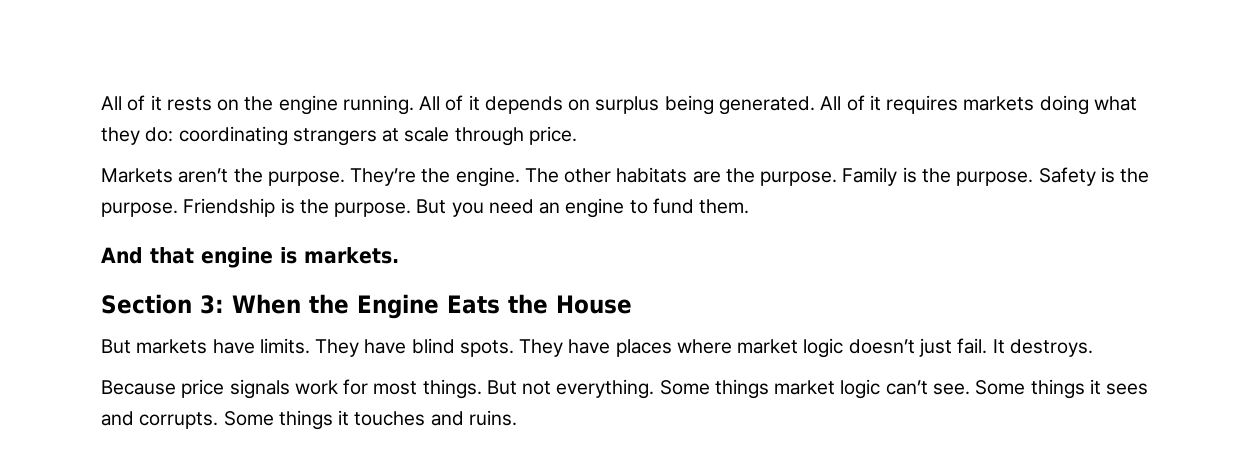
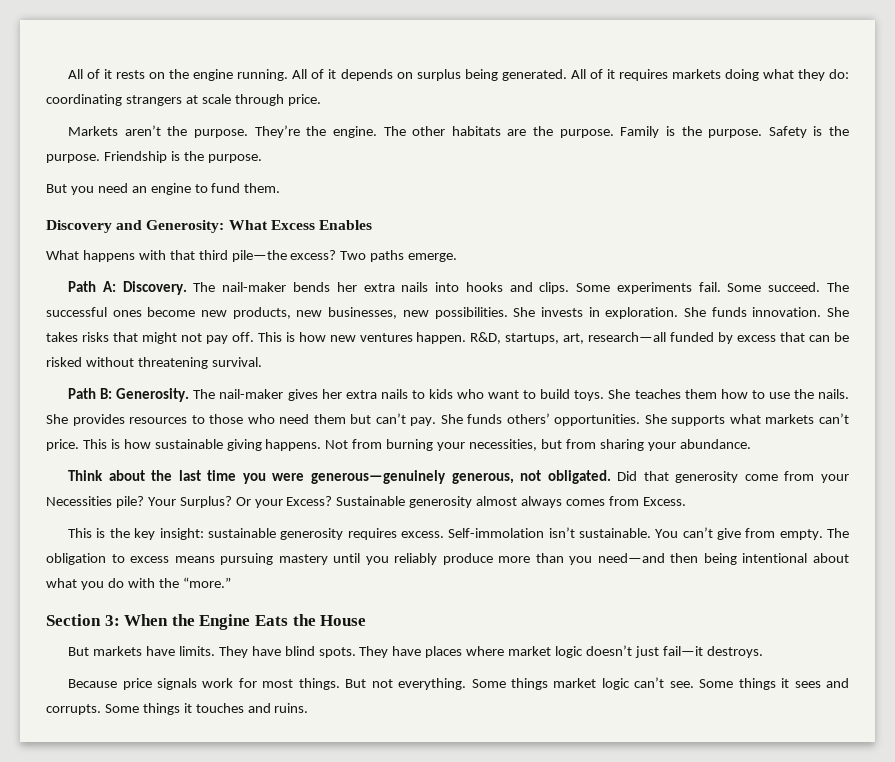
(412, 209) none -> (262, 158) //
[101,247,399,268] And that engine is markets. -> [46,220,372,233] [46,250,458,262] [68,281,849,295] [46,307,849,319] [46,332,850,344] [46,357,262,369] [68,388,850,402] [46,413,849,426] [46,439,751,451] [68,470,849,484] [46,496,686,508] [68,527,849,540] [46,553,849,565] [46,577,231,590] Discovery and Generosity: What Excess Enables // What happens with that third pile—the excess? Two paths emerge. // Path A: Discovery. The nail-maker bends her extra nails into hooks and clips. Some experiments fail. Some succeed. The successful ones become new products, new businesses, new possibilities. She invests in exploration. She funds innovation. She takes risks that might not pay off. This is how new ventures happen. R&D, startups, art, research—all funded by excess that can be risked without threatening survival. // Path B: Generosity. The nail-maker gives her extra nails to kids who want to build toys. She teaches them how to use the nails. She provides resources to those who need them but can’t pay. She funds others’ opportunities. She supports what markets can’t price. This is how sustainable giving happens. Not from burning your necessities, but from sharing your abundance. // Think about the last time you were generous—genuinely generous, not obligated. Did that generosity come from your Necessities pile? Your Surplus? Or your Excess? Sustainable generosity almost always comes from Excess. // This is the key insight: sustainable generosity requires excess. Self-immolation isn’t sustainable. You can’t give from empty. The obligation to excess means pursuing mastery until you reliably produce more than you need—and then being intentional about what you do with the “more.”
[957,338,1005,354] fail. It -> [662,646,703,656] fail—it

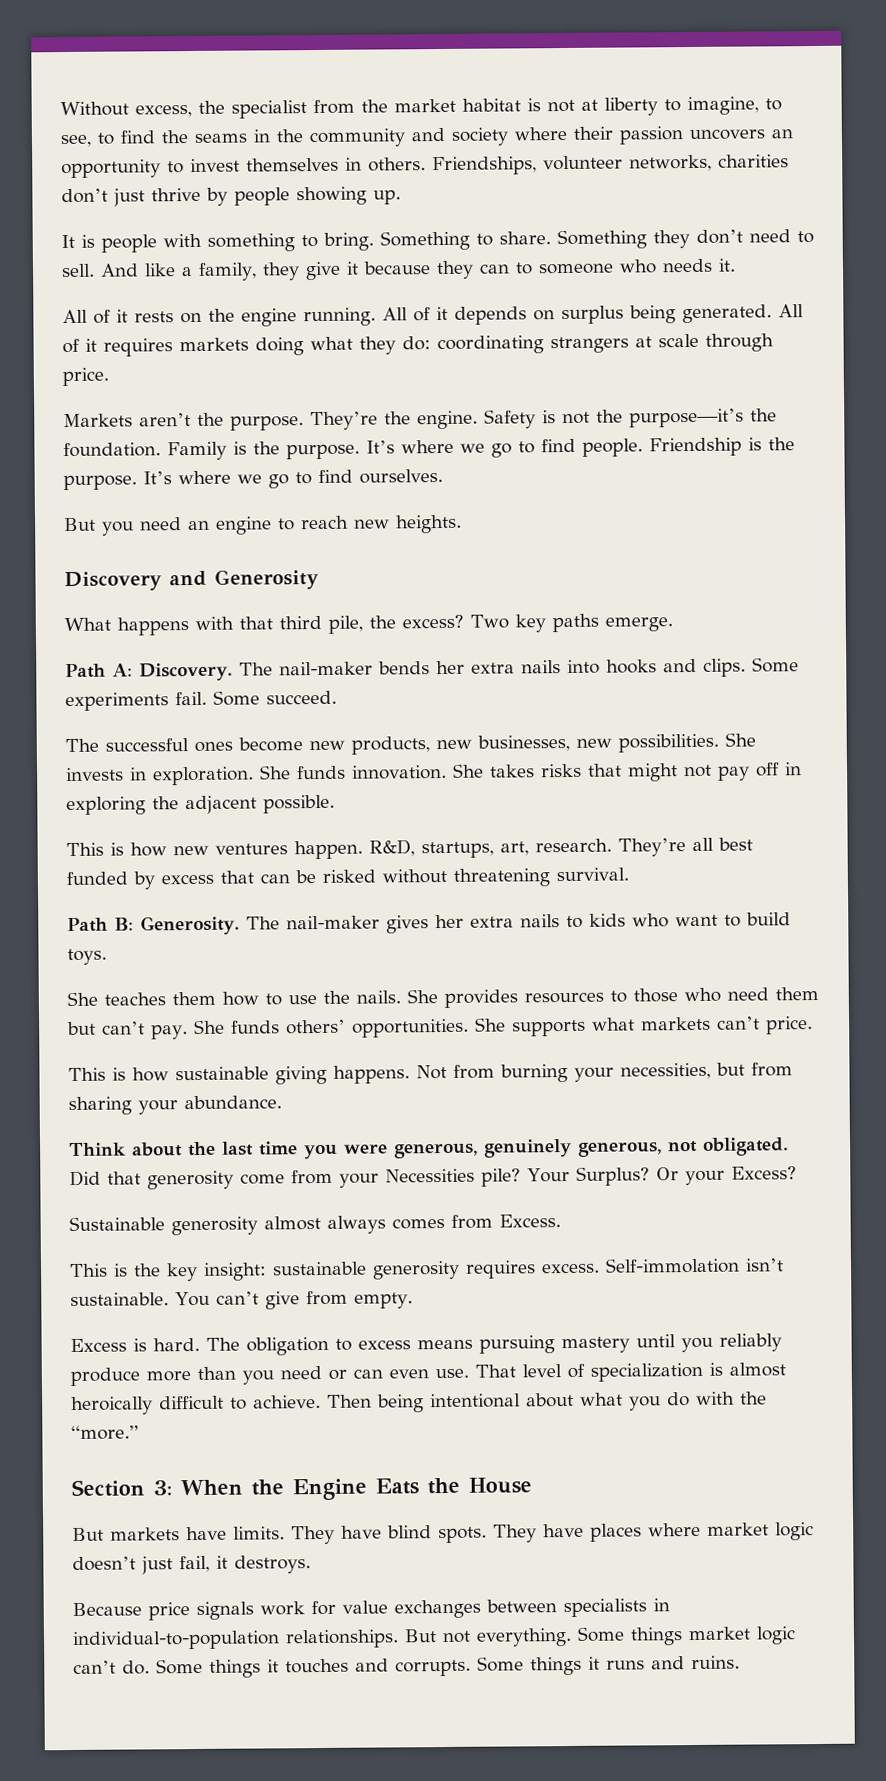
(68, 74) none -> [60,96,782,119] [60,126,793,148] [61,154,789,179] [61,186,401,207] [61,229,814,253] [61,258,736,281] Without excess, the specialist from the market habitat is not at liberty to imagine, to see, to find the seams in the community and society where their passion uncovers an opportunity to invest themselves in others. Friendships, volunteer networks, charities don’t just thrive by people showing up. // It is people with something to bring. Something to share. Something they don’t need to sell. And like a family, they give it because they can to someone who needs it. //
[383,126,850,138] [46,151,262,163] The other habitats are the purpose. Family is the purpose. Safety is the purpose. Friendship is the purpose. -> [484,408,777,429] [63,437,795,461] [63,468,443,491] Safety is not the purpose—it’s the foundation. Family is the purpose. It’s where we go to find people. Friendship is the purpose. It’s where we go to find ourselves.
[211,183,281,193] fund them. -> [300,514,462,534] reach new heights.
[146,220,372,233] Generosity: What Excess Enables -> [214,568,319,590] Generosity
[231,250,287,262] pile—the -> [328,615,396,634] pile, the
(367, 255) none -> [514,614,546,633] key
(821, 287) none -> (337, 697) //
[231,332,254,342] off. -> [755,762,802,777] [66,794,335,816] off in exploring the adjacent possible. //
[588,332,667,342] research—all -> [535,837,753,857] research. They’re all best
(605, 395) none -> (107, 957) //
(79, 445) none -> (813, 1025) //
[311,470,447,484] generous—genuinely -> [394,1138,572,1159] generous, genuinely
(333, 501) none -> (797, 1173) //
(823, 534) none -> [70,1337,200,1353] // Excess is hard.
[597,553,699,563] need—and then -> [280,1362,786,1382] [71,1394,372,1416] need or can even use. That level of specialization is almost heroically difficult to achieve. Then
[662,646,703,656] fail—it -> [179,1555,228,1573] fail, it
[262,678,340,690] most things. -> [342,1598,670,1619] [72,1629,399,1650] value exchanges between specialists in individual-to-population relationships.
[669,678,821,690] see. Some things it sees -> [122,1658,349,1678] do. Some things it touches
[195,703,244,713] touches -> [606,1660,645,1670] runs

